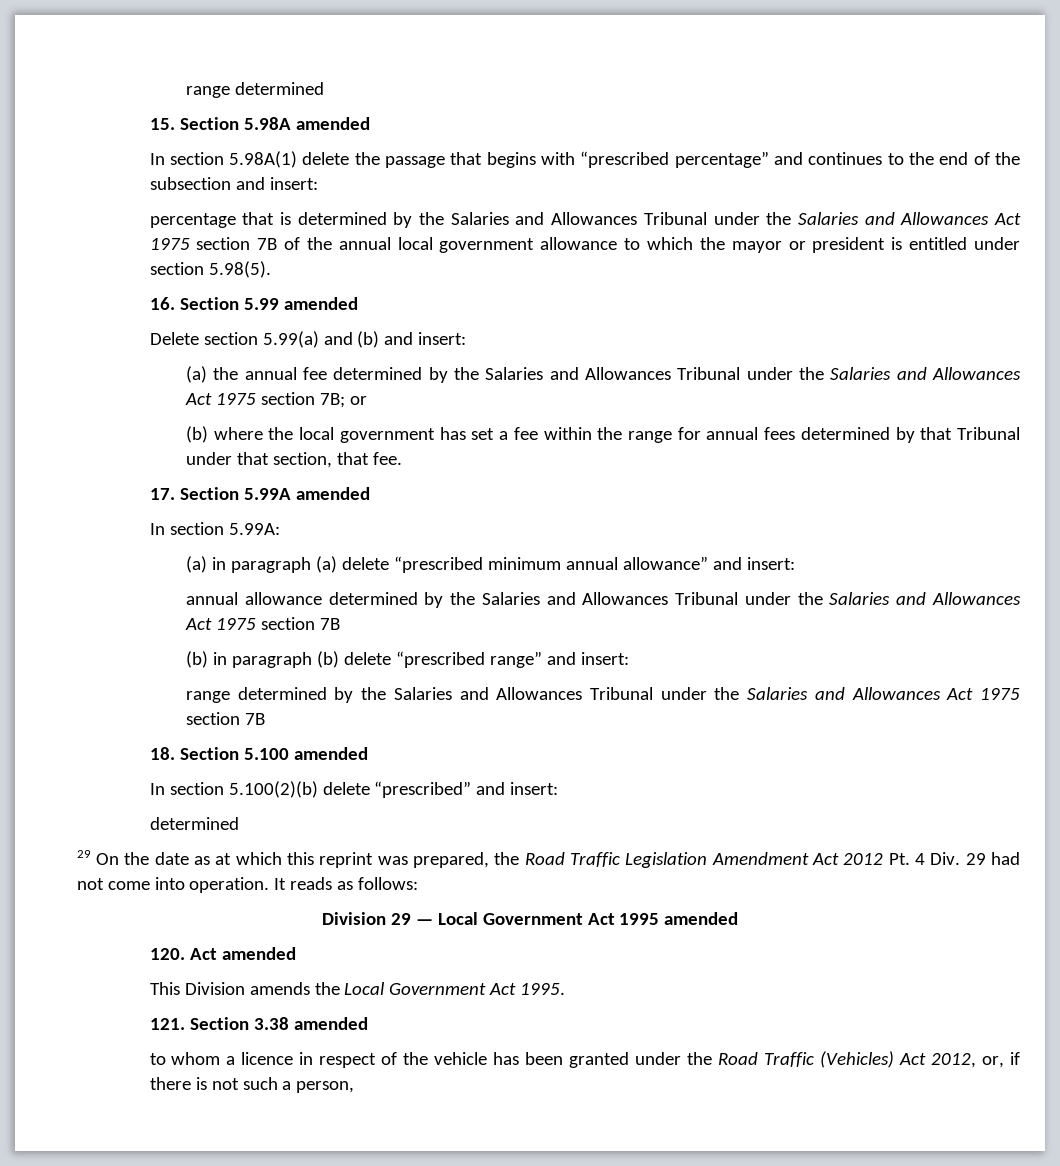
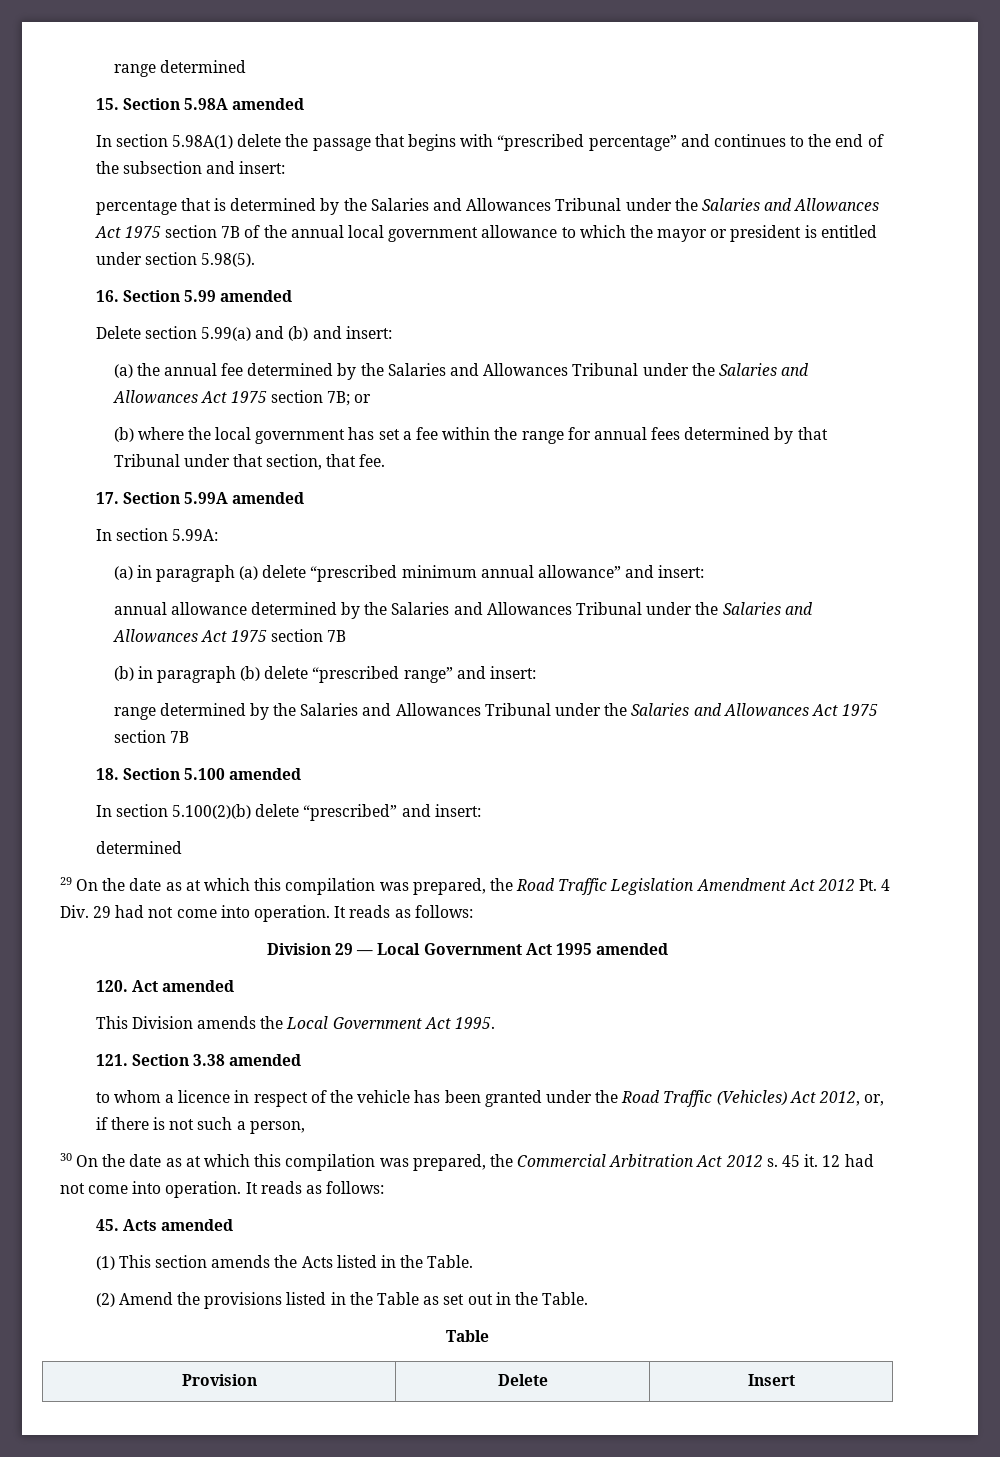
[319,852,374,868] reprint -> [285,878,376,895] compilation
(355, 1087) none -> [59,1153,874,1171] [59,1181,385,1198] [95,1219,234,1231] [95,1255,474,1270] [95,1292,589,1309] [446,1330,489,1342] [181,1374,257,1386] [497,1374,548,1386] [747,1374,795,1386] // 30 On the date as at which this compilation was prepared, the Commercial Arbitration Act 2012 s. 45 it. 12 had not come into operation. It reads as follows: // 45. Acts amended // (1) This section amends the Acts listed in the Table. // (2) Amend the provisions listed in the Table as set out in the Table. // Table // Provision | Delete | Insert

